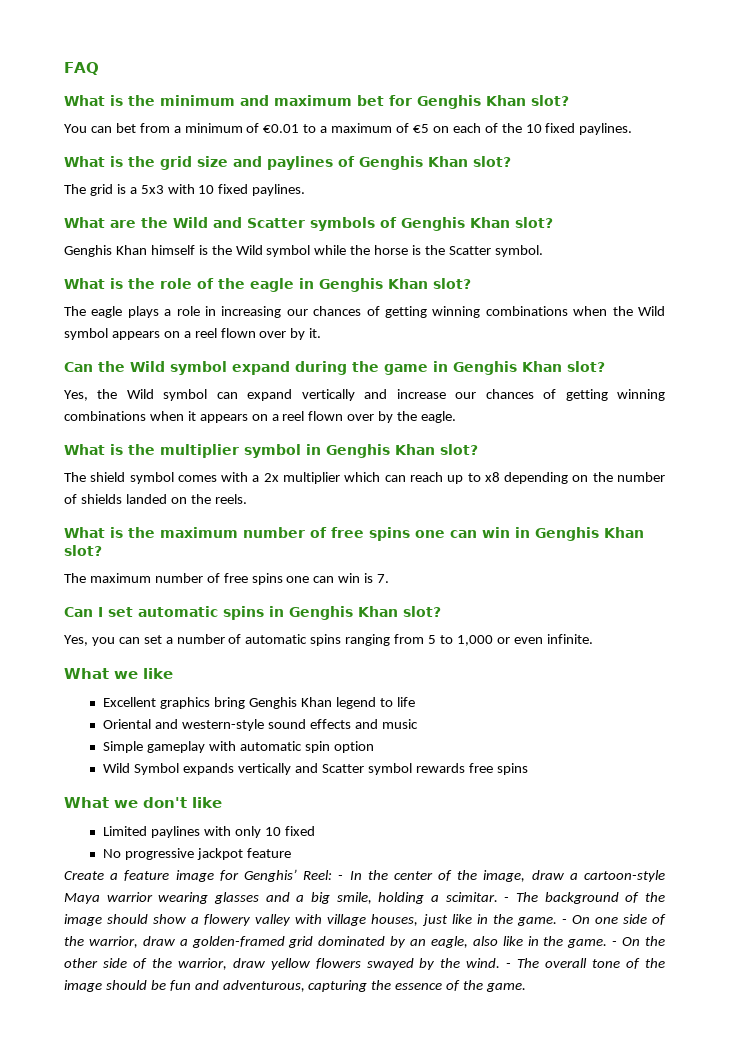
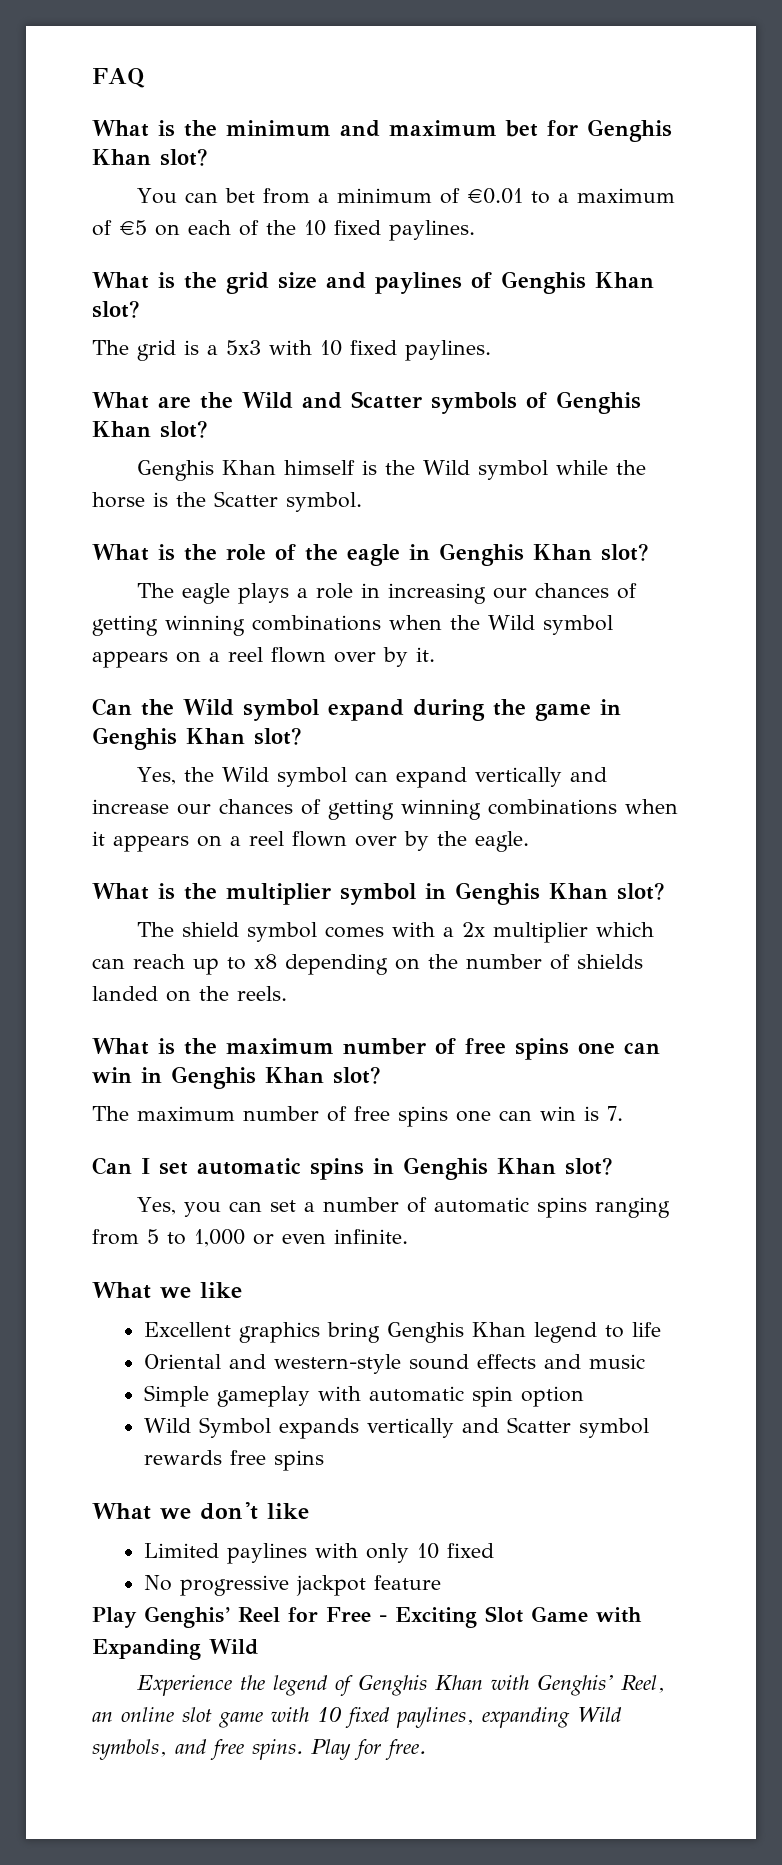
[64,869,665,882] [64,892,665,904] [64,914,666,926] [64,936,665,948] [64,958,666,970] [64,980,527,992] Create a feature image for Genghis’ Reel: - In the center of the image, draw a cartoon-style Maya warrior wearing glasses and a big smile, holding a scimitar. - The background of the image should show a flowery valley with village houses, just like in the game. - On one side of the warrior, draw a golden-framed grid dominated by an eagle, also like in the game. - On the other side of the warrior, draw yellow flowers swayed by the wind. - The overall tone of the image should be fun and adventurous, capturing the essence of the game. -> [92,1606,642,1628] [92,1639,258,1660] [136,1674,665,1696] [92,1707,622,1728] [92,1739,426,1760] Play Genghis’ Reel for Free - Exciting Slot Game with Expanding Wild // Experience the legend of Genghis Khan with Genghis’ Reel, an online slot game with 10 fixed paylines, expanding Wild symbols, and free spins. Play for free.

